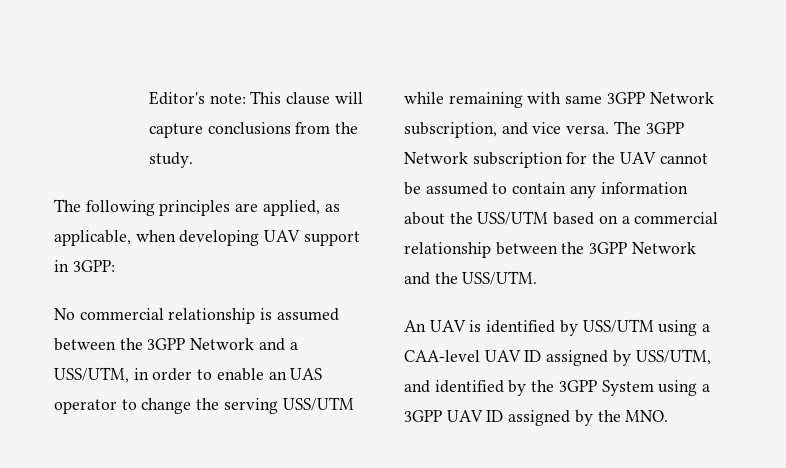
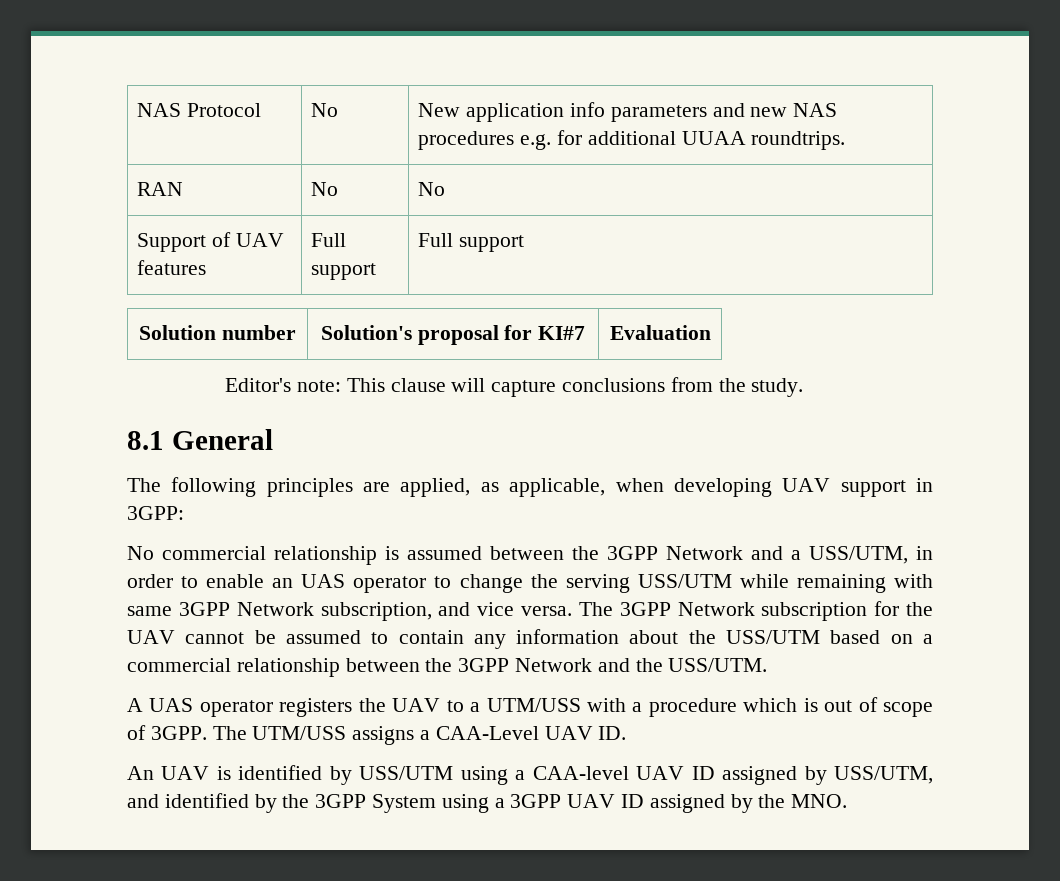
(148, 98) none -> [137,103,262,117] [311,103,339,117] [418,102,838,122] [418,130,846,150] [137,182,184,196] [311,182,339,196] [418,182,446,196] [137,232,284,252] [137,260,207,275] [311,233,347,247] [311,263,377,280] [418,233,525,252] [139,325,296,340] [320,325,586,345] [609,325,711,340] NAS Protocol | No | New application info parameters and new NAS procedures e.g. for additional UUAA roundtrips. // RAN | No | No // Support of UAV features | Full support | Full support // Solution number | Solution's proposal for KI#7 | Evaluation //
(193, 160) none -> [127,429,273,450] // 8.1 General
(538, 278) none -> [127,697,933,717] [127,725,627,745] // A UAS operator registers the UAV to a UTM/USS with a procedure which is out of scope of 3GPP. The UTM/USS assigns a CAA-Level UAV ID.

